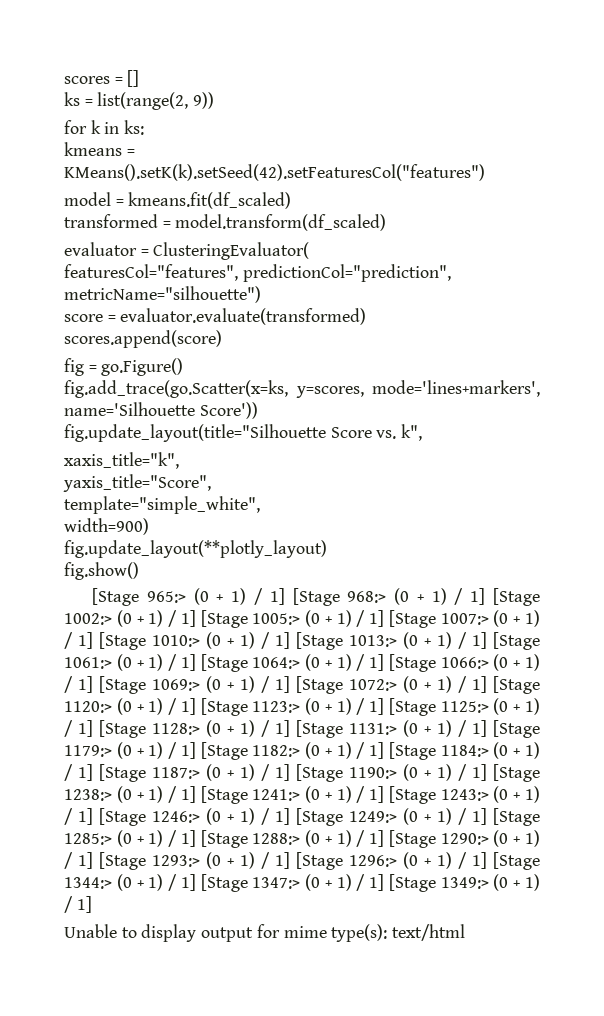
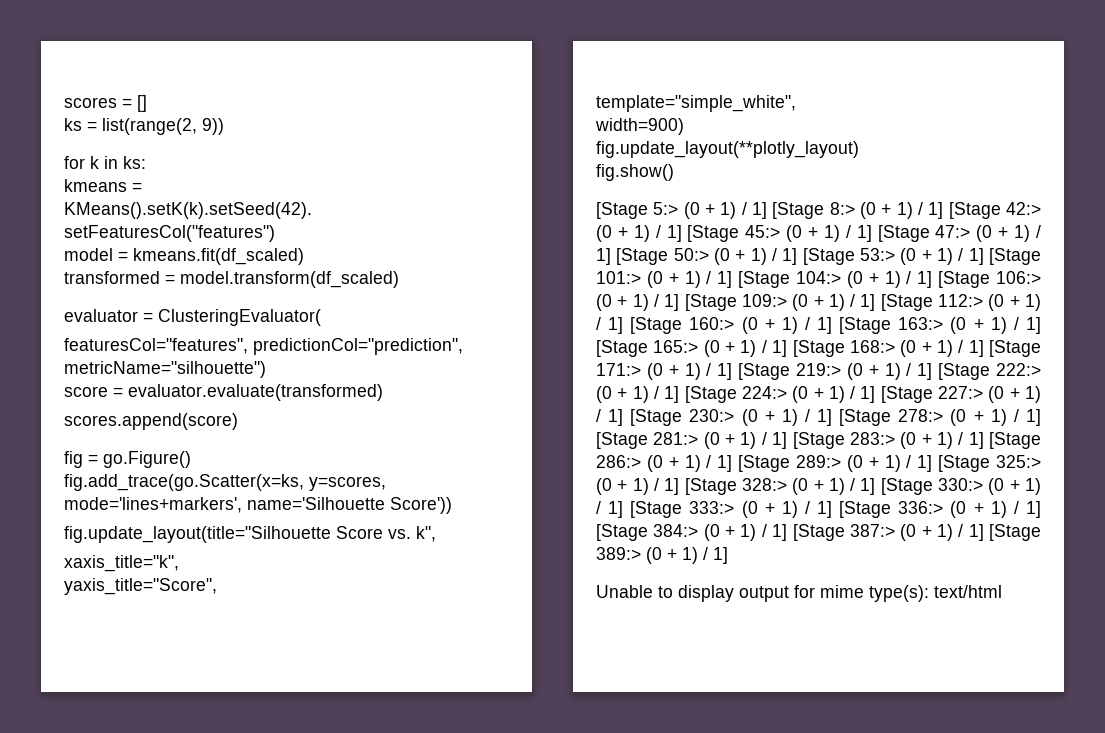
[146,588,540,606] [64,610,540,628] [64,632,540,650] [64,654,540,672] [64,676,540,694] [64,698,540,716] [64,720,540,738] [64,742,540,760] [64,764,540,782] [64,786,540,804] [64,808,540,826] [64,830,540,848] [64,852,540,870] [64,874,489,892] 965:> (0 + 1) / 1] [Stage 968:> (0 + 1) / 1] [Stage 1002:> (0 + 1) / 1] [Stage 1005:> (0 + 1) / 1] [Stage 1007:> (0 + 1) / 1] [Stage 1010:> (0 + 1) / 1] [Stage 1013:> (0 + 1) / 1] [Stage 1061:> (0 + 1) / 1] [Stage 1064:> (0 + 1) / 1] [Stage 1066:> (0 + 1) / 1] [Stage 1069:> (0 + 1) / 1] [Stage 1072:> (0 + 1) / 1] [Stage 1120:> (0 + 1) / 1] [Stage 1123:> (0 + 1) / 1] [Stage 1125:> (0 + 1) / 1] [Stage 1128:> (0 + 1) / 1] [Stage 1131:> (0 + 1) / 1] [Stage 1179:> (0 + 1) / 1] [Stage 1182:> (0 + 1) / 1] [Stage 1184:> (0 + 1) / 1] [Stage 1187:> (0 + 1) / 1] [Stage 1190:> (0 + 1) / 1] [Stage 1238:> (0 + 1) / 1] [Stage 1241:> (0 + 1) / 1] [Stage 1243:> (0 + 1) / 1] [Stage 1246:> (0 + 1) / 1] [Stage 1249:> (0 + 1) / 1] [Stage 1285:> (0 + 1) / 1] [Stage 1288:> (0 + 1) / 1] [Stage 1290:> (0 + 1) / 1] [Stage 1293:> (0 + 1) / 1] [Stage 1296:> (0 + 1) / 1] [Stage 1344:> (0 + 1) / 1] [Stage 1347:> (0 + 1) / 1] [Stage 1349:> -> [653,202,1041,219] [596,225,1041,242] [596,248,1041,265] [596,271,1041,288] [596,294,1041,311] [596,317,1041,334] [596,340,1041,357] [596,363,1041,380] [596,386,1041,403] [596,409,1041,426] [596,432,1041,449] [596,455,1041,472] [596,478,1041,495] [596,501,1041,518] [596,524,1041,541] [596,547,641,560] 5:> (0 + 1) / 1] [Stage 8:> (0 + 1) / 1] [Stage 42:> (0 + 1) / 1] [Stage 45:> (0 + 1) / 1] [Stage 47:> (0 + 1) / 1] [Stage 50:> (0 + 1) / 1] [Stage 53:> (0 + 1) / 1] [Stage 101:> (0 + 1) / 1] [Stage 104:> (0 + 1) / 1] [Stage 106:> (0 + 1) / 1] [Stage 109:> (0 + 1) / 1] [Stage 112:> (0 + 1) / 1] [Stage 160:> (0 + 1) / 1] [Stage 163:> (0 + 1) / 1] [Stage 165:> (0 + 1) / 1] [Stage 168:> (0 + 1) / 1] [Stage 171:> (0 + 1) / 1] [Stage 219:> (0 + 1) / 1] [Stage 222:> (0 + 1) / 1] [Stage 224:> (0 + 1) / 1] [Stage 227:> (0 + 1) / 1] [Stage 230:> (0 + 1) / 1] [Stage 278:> (0 + 1) / 1] [Stage 281:> (0 + 1) / 1] [Stage 283:> (0 + 1) / 1] [Stage 286:> (0 + 1) / 1] [Stage 289:> (0 + 1) / 1] [Stage 325:> (0 + 1) / 1] [Stage 328:> (0 + 1) / 1] [Stage 330:> (0 + 1) / 1] [Stage 333:> (0 + 1) / 1] [Stage 336:> (0 + 1) / 1] [Stage 384:> (0 + 1) / 1] [Stage 387:> (0 + 1) / 1] [Stage 389:>

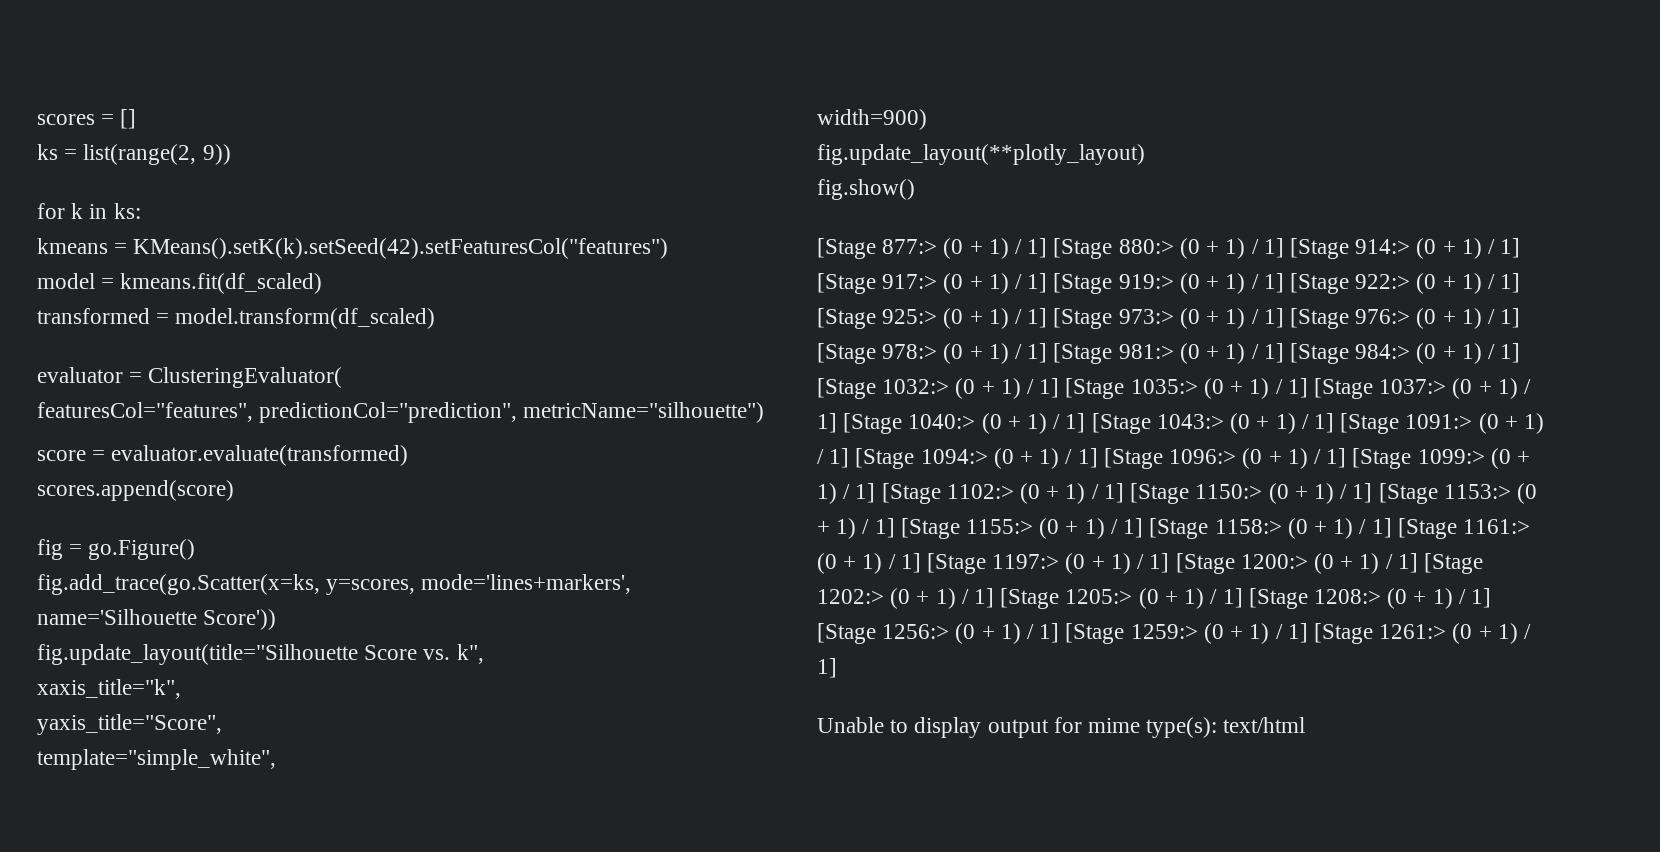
[653,202,1041,219] [596,225,1041,242] [596,248,1041,265] [596,271,1041,288] [596,294,1041,311] [596,317,1041,334] [596,340,1041,357] [596,363,1041,380] [596,386,1041,403] [596,409,1041,426] [596,432,1041,449] [596,455,1041,472] [596,478,1041,495] [596,501,1041,518] [596,524,1041,541] [596,547,641,560] 5:> (0 + 1) / 1] [Stage 8:> (0 + 1) / 1] [Stage 42:> (0 + 1) / 1] [Stage 45:> (0 + 1) / 1] [Stage 47:> (0 + 1) / 1] [Stage 50:> (0 + 1) / 1] [Stage 53:> (0 + 1) / 1] [Stage 101:> (0 + 1) / 1] [Stage 104:> (0 + 1) / 1] [Stage 106:> (0 + 1) / 1] [Stage 109:> (0 + 1) / 1] [Stage 112:> (0 + 1) / 1] [Stage 160:> (0 + 1) / 1] [Stage 163:> (0 + 1) / 1] [Stage 165:> (0 + 1) / 1] [Stage 168:> (0 + 1) / 1] [Stage 171:> (0 + 1) / 1] [Stage 219:> (0 + 1) / 1] [Stage 222:> (0 + 1) / 1] [Stage 224:> (0 + 1) / 1] [Stage 227:> (0 + 1) / 1] [Stage 230:> (0 + 1) / 1] [Stage 278:> (0 + 1) / 1] [Stage 281:> (0 + 1) / 1] [Stage 283:> (0 + 1) / 1] [Stage 286:> (0 + 1) / 1] [Stage 289:> (0 + 1) / 1] [Stage 325:> (0 + 1) / 1] [Stage 328:> (0 + 1) / 1] [Stage 330:> (0 + 1) / 1] [Stage 333:> (0 + 1) / 1] [Stage 336:> (0 + 1) / 1] [Stage 384:> (0 + 1) / 1] [Stage 387:> (0 + 1) / 1] [Stage 389:> -> [882,238,1521,259] [817,273,1521,294] [817,308,1521,329] [817,343,1521,364] [817,378,1531,399] [817,413,1544,434] [817,448,1530,469] [817,483,1537,504] [817,518,1530,539] [817,553,1483,574] [817,588,1491,609] [817,623,1447,644] 877:> (0 + 1) / 1] [Stage 880:> (0 + 1) / 1] [Stage 914:> (0 + 1) / 1] [Stage 917:> (0 + 1) / 1] [Stage 919:> (0 + 1) / 1] [Stage 922:> (0 + 1) / 1] [Stage 925:> (0 + 1) / 1] [Stage 973:> (0 + 1) / 1] [Stage 976:> (0 + 1) / 1] [Stage 978:> (0 + 1) / 1] [Stage 981:> (0 + 1) / 1] [Stage 984:> (0 + 1) / 1] [Stage 1032:> (0 + 1) / 1] [Stage 1035:> (0 + 1) / 1] [Stage 1037:> (0 + 1) / 1] [Stage 1040:> (0 + 1) / 1] [Stage 1043:> (0 + 1) / 1] [Stage 1091:> (0 + 1) / 1] [Stage 1094:> (0 + 1) / 1] [Stage 1096:> (0 + 1) / 1] [Stage 1099:> (0 + 1) / 1] [Stage 1102:> (0 + 1) / 1] [Stage 1150:> (0 + 1) / 1] [Stage 1153:> (0 + 1) / 1] [Stage 1155:> (0 + 1) / 1] [Stage 1158:> (0 + 1) / 1] [Stage 1161:> (0 + 1) / 1] [Stage 1197:> (0 + 1) / 1] [Stage 1200:> (0 + 1) / 1] [Stage 1202:> (0 + 1) / 1] [Stage 1205:> (0 + 1) / 1] [Stage 1208:> (0 + 1) / 1] [Stage 1256:> (0 + 1) / 1] [Stage 1259:> (0 + 1) / 1] [Stage 1261:>

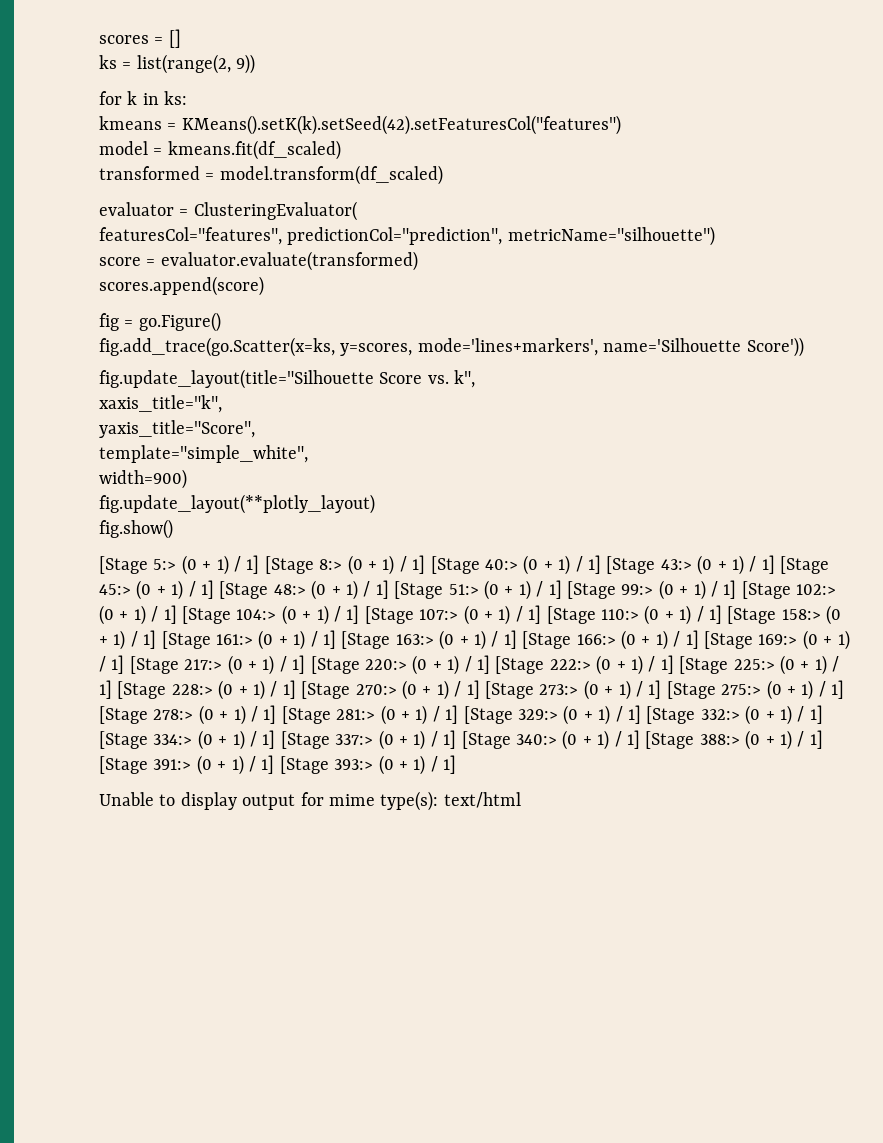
[882,238,1521,259] [817,273,1521,294] [817,308,1521,329] [817,343,1521,364] [817,378,1531,399] [817,413,1544,434] [817,448,1530,469] [817,483,1537,504] [817,518,1530,539] [817,553,1483,574] [817,588,1491,609] [817,623,1447,644] 877:> (0 + 1) / 1] [Stage 880:> (0 + 1) / 1] [Stage 914:> (0 + 1) / 1] [Stage 917:> (0 + 1) / 1] [Stage 919:> (0 + 1) / 1] [Stage 922:> (0 + 1) / 1] [Stage 925:> (0 + 1) / 1] [Stage 973:> (0 + 1) / 1] [Stage 976:> (0 + 1) / 1] [Stage 978:> (0 + 1) / 1] [Stage 981:> (0 + 1) / 1] [Stage 984:> (0 + 1) / 1] [Stage 1032:> (0 + 1) / 1] [Stage 1035:> (0 + 1) / 1] [Stage 1037:> (0 + 1) / 1] [Stage 1040:> (0 + 1) / 1] [Stage 1043:> (0 + 1) / 1] [Stage 1091:> (0 + 1) / 1] [Stage 1094:> (0 + 1) / 1] [Stage 1096:> (0 + 1) / 1] [Stage 1099:> (0 + 1) / 1] [Stage 1102:> (0 + 1) / 1] [Stage 1150:> (0 + 1) / 1] [Stage 1153:> (0 + 1) / 1] [Stage 1155:> (0 + 1) / 1] [Stage 1158:> (0 + 1) / 1] [Stage 1161:> (0 + 1) / 1] [Stage 1197:> (0 + 1) / 1] [Stage 1200:> (0 + 1) / 1] [Stage 1202:> (0 + 1) / 1] [Stage 1205:> (0 + 1) / 1] [Stage 1208:> (0 + 1) / 1] [Stage 1256:> (0 + 1) / 1] [Stage 1259:> (0 + 1) / 1] [Stage 1261:> -> [153,555,830,575] [99,580,837,600] [99,605,842,625] [99,630,850,650] [99,655,840,675] [99,680,845,700] [99,705,823,725] [99,730,823,750] [99,755,374,775] 5:> (0 + 1) / 1] [Stage 8:> (0 + 1) / 1] [Stage 40:> (0 + 1) / 1] [Stage 43:> (0 + 1) / 1] [Stage 45:> (0 + 1) / 1] [Stage 48:> (0 + 1) / 1] [Stage 51:> (0 + 1) / 1] [Stage 99:> (0 + 1) / 1] [Stage 102:> (0 + 1) / 1] [Stage 104:> (0 + 1) / 1] [Stage 107:> (0 + 1) / 1] [Stage 110:> (0 + 1) / 1] [Stage 158:> (0 + 1) / 1] [Stage 161:> (0 + 1) / 1] [Stage 163:> (0 + 1) / 1] [Stage 166:> (0 + 1) / 1] [Stage 169:> (0 + 1) / 1] [Stage 217:> (0 + 1) / 1] [Stage 220:> (0 + 1) / 1] [Stage 222:> (0 + 1) / 1] [Stage 225:> (0 + 1) / 1] [Stage 228:> (0 + 1) / 1] [Stage 270:> (0 + 1) / 1] [Stage 273:> (0 + 1) / 1] [Stage 275:> (0 + 1) / 1] [Stage 278:> (0 + 1) / 1] [Stage 281:> (0 + 1) / 1] [Stage 329:> (0 + 1) / 1] [Stage 332:> (0 + 1) / 1] [Stage 334:> (0 + 1) / 1] [Stage 337:> (0 + 1) / 1] [Stage 340:> (0 + 1) / 1] [Stage 388:> (0 + 1) / 1] [Stage 391:> (0 + 1) / 1] [Stage 393:>

